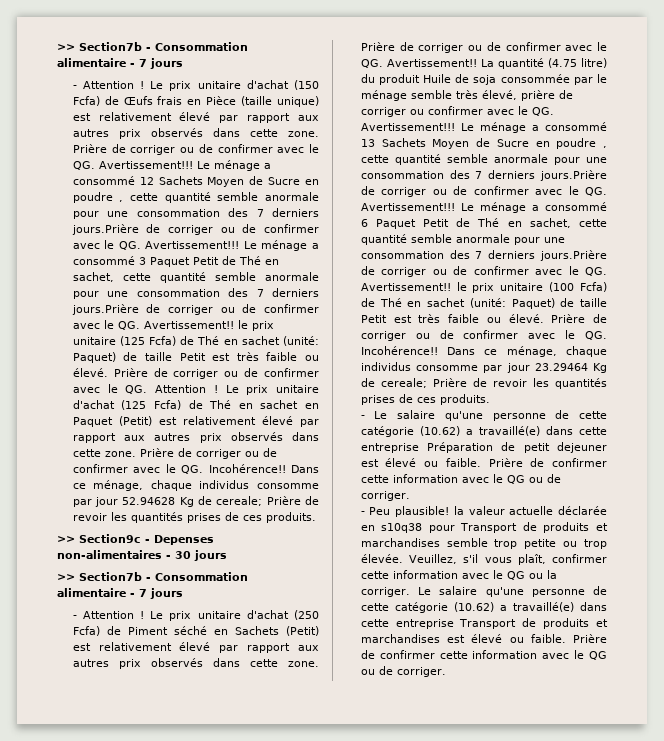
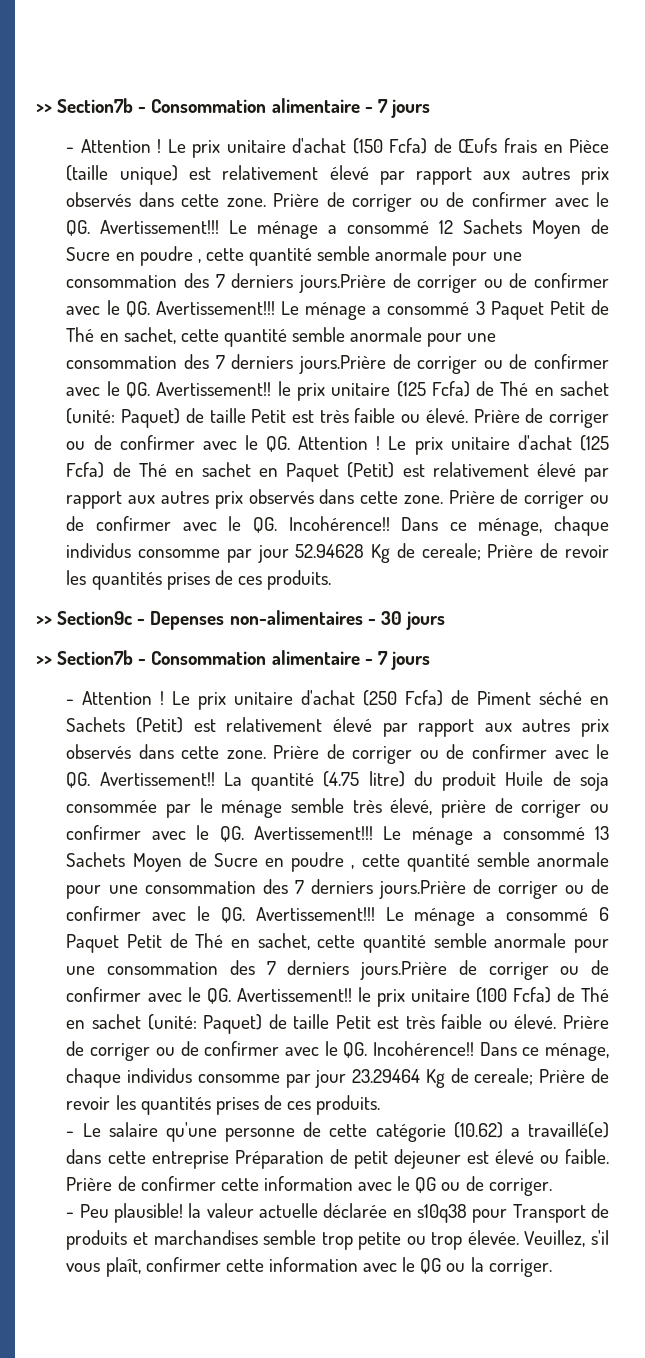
[418,586,607,597] [360,602,607,613] [360,618,608,629] [360,634,607,643] [360,650,607,660] [360,666,446,677] Le salaire qu'une personne de cette catégorie (10.62) a travaillé(e) dans cette entreprise Transport de produits et marchandises est élevé ou faible. Prière de confirmer cette information avec le QG ou de corriger. -> (552, 1268) none

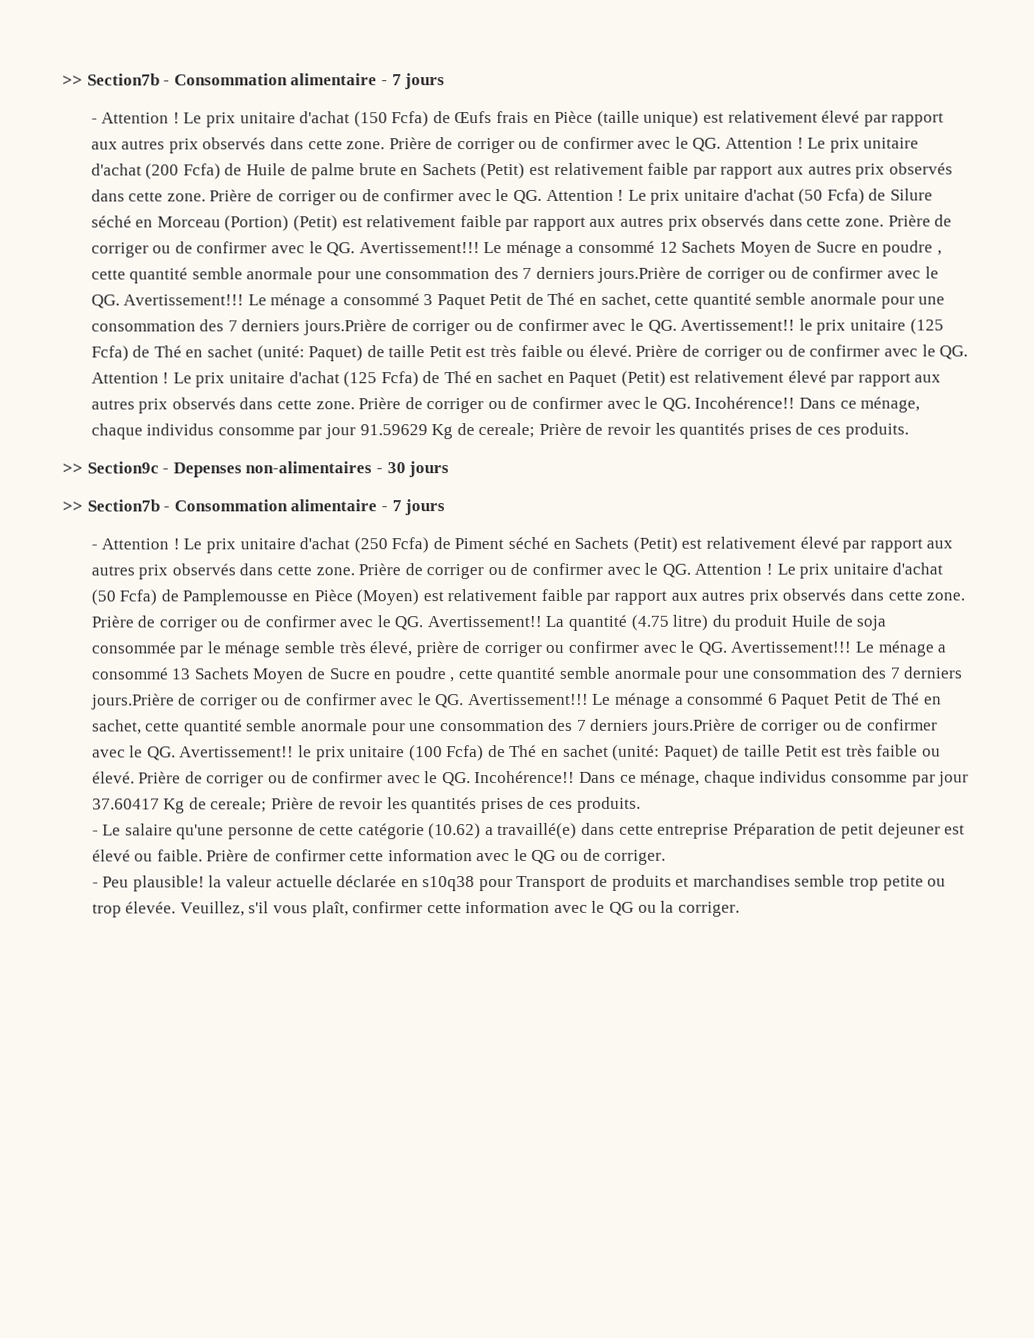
(91, 228) none -> [725,137,920,153] [90,162,953,180] [90,188,933,206] [90,214,953,232] [90,241,356,258] Attention ! Le prix unitaire d'achat (200 Fcfa) de Huile de palme brute en Sachets (Petit) est relativement faible par rapport aux autres prix observés dans cette zone. Prière de corriger ou de confirmer avec le QG. Attention ! Le prix unitaire d'achat (50 Fcfa) de Silure séché en Morceau (Portion) (Petit) est relativement faible par rapport aux autres prix observés dans cette zone. Prière de corriger ou de confirmer avec le QG.
[295,544,365,558] 52.94628 -> [359,424,428,436] 91.59629
(91, 780) none -> [694,562,944,579] [90,588,966,606] [90,615,424,632] Attention ! Le prix unitaire d'achat (50 Fcfa) de Pamplemousse en Pièce (Moyen) est relativement faible par rapport aux autres prix observés dans cette zone. Prière de corriger ou de confirmer avec le QG.
[352,1069,421,1083] 23.29464 -> [91,798,160,810] 37.60417

